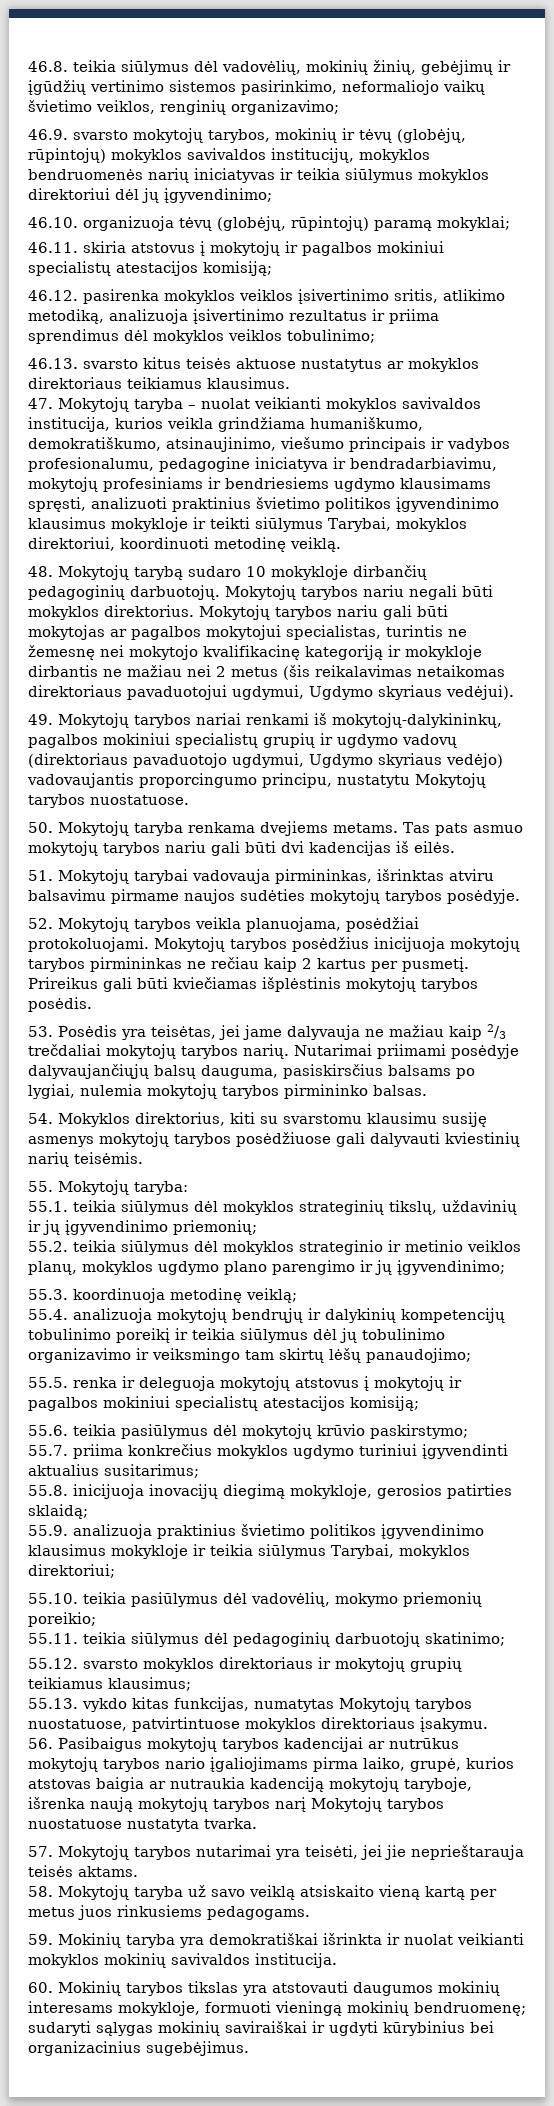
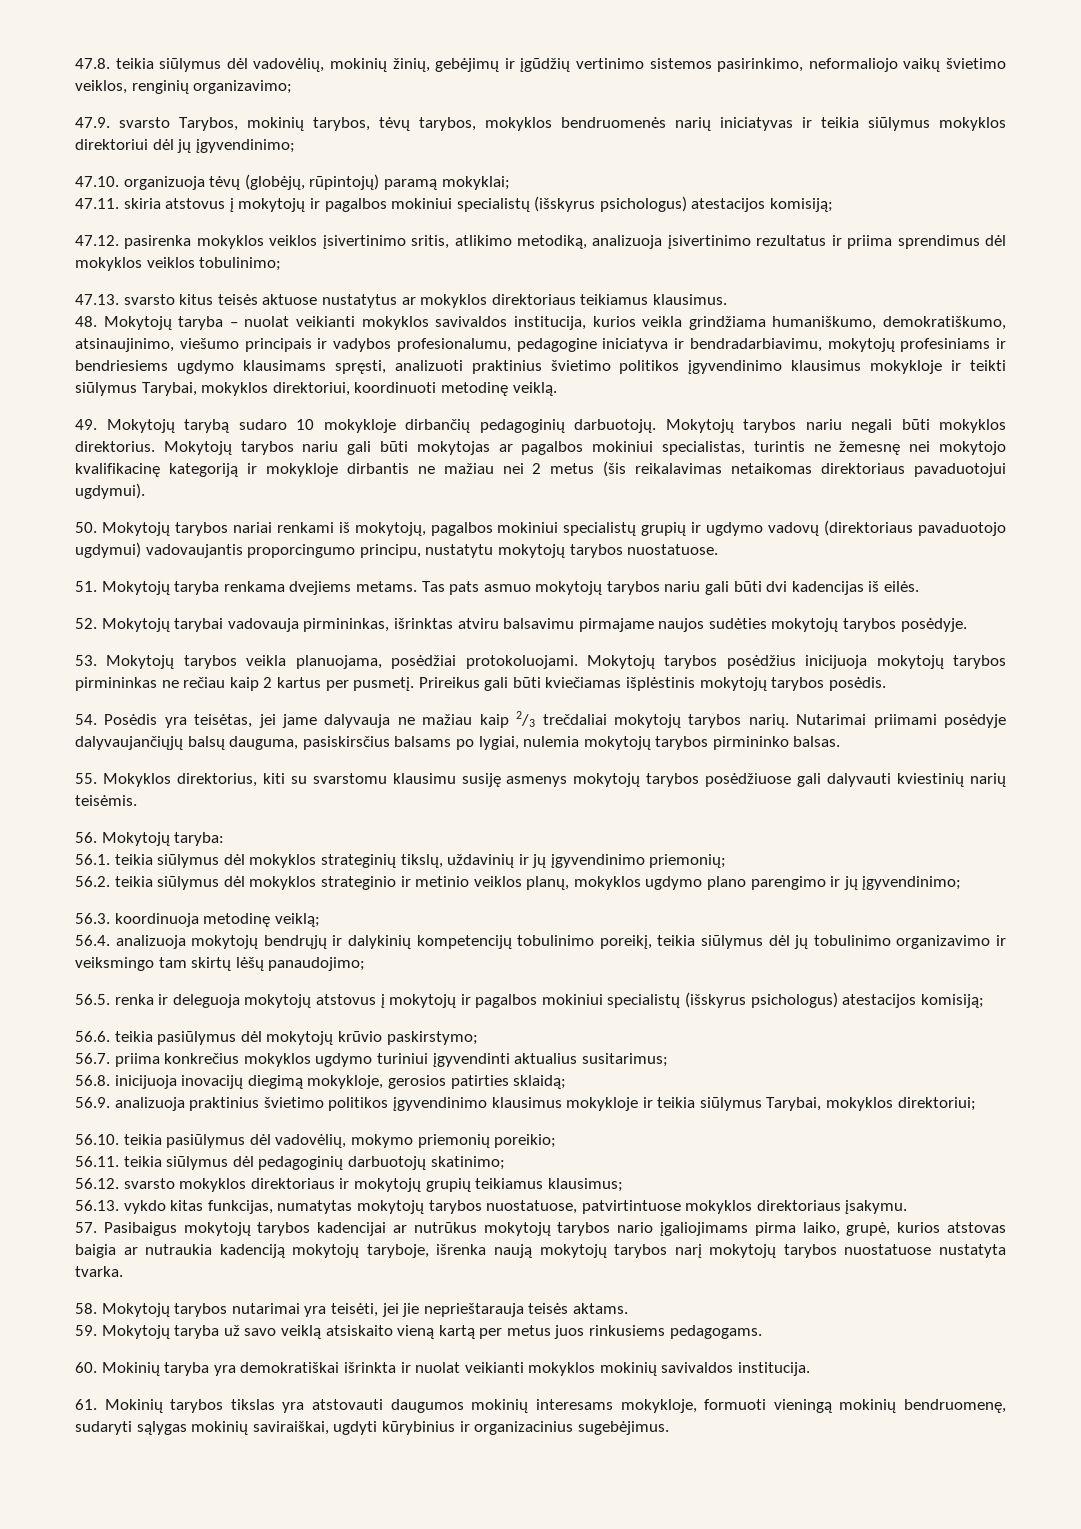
[28,61,68,72] 46.8. -> [75,58,110,69] 47.8.
[28,128,466,143] [28,148,354,163] 46.9. svarsto mokytojų tarybos, mokinių ir tėvų (globėjų, rūpintojų) mokyklos savivaldos institucijų, -> [75,117,476,131] 47.9. svarsto Tarybos, mokinių tarybos, tėvų tarybos,
[28,217,78,228] 46.10. -> [75,176,119,187] 47.10.
[28,242,78,253] 46.11. -> [75,198,119,209] 47.11.
[116,261,272,276] [28,290,78,301] atestacijos komisiją; // 46.12. -> [534,196,834,212] [75,235,119,246] (išskyrus psichologus) atestacijos komisiją; // 47.12.
[28,358,78,369] 46.13. -> [75,294,119,305] 47.13.
[28,398,53,409] 47. -> [75,316,97,327] 48.
[28,566,53,577] 48. -> [75,419,97,430] 49.
[206,625,281,640] mokytojui -> [592,441,654,452] mokiniui
[232,685,514,700] [28,714,53,725] ugdymui, Ugdymo skyriaus vedėjui). // 49. -> [75,483,145,499] [75,522,97,533] ugdymui). // 50.
[332,713,502,728] mokytojų-dalykininkų, -> [354,522,426,536] mokytojų,
[232,753,503,768] ugdymui, Ugdymo skyriaus vedėjo) -> [75,542,141,558] ugdymui)
[415,773,486,788] Mokytojų -> [497,544,565,558] mokytojų
[28,822,53,833] 50. -> [75,581,97,592] 51.
[28,870,53,881] 51. -> [75,618,97,629] 52.
[111,889,179,904] pirmame -> [578,618,654,632] pirmajame
[28,918,53,929] 52. -> [75,655,97,666] 53.
[28,1026,53,1037] 53. -> [75,714,97,725] 54.
[28,1113,53,1124] 54. -> [75,773,97,784] 55.
[28,1181,53,1192] 55. -> [75,832,97,843] 56.
[28,1201,68,1212] 55.1. -> [75,854,110,865] 56.1.
[28,1241,68,1252] 55.2. -> [75,876,110,887] 56.2.
[28,1289,68,1300] 55.3. -> [75,913,110,924] 56.3.
[28,1309,68,1320] 55.4. -> [75,935,110,946] 56.4.
[116,1328,188,1343] poreikį ir -> [599,935,652,949] poreikį,
[28,1377,68,1388] 55.5. -> [75,994,110,1005] 56.5.
[263,1396,419,1411] [28,1425,68,1436] atestacijos komisiją; // 55.6. -> [685,992,984,1008] [75,1031,110,1042] (išskyrus psichologus) atestacijos komisiją; // 56.6.
[28,1445,68,1456] 55.7. -> [75,1053,110,1064] 56.7.
[28,1485,68,1496] 55.8. -> [75,1075,110,1086] 56.8.
[28,1525,68,1536] 55.9. -> [75,1097,110,1108] 56.9.
[28,1593,78,1604] 55.10. -> [75,1134,119,1145] 56.10.
[28,1633,78,1644] 55.11. -> [75,1156,119,1167] 56.11.
[28,1658,78,1669] 55.12. -> [75,1178,119,1189] 56.12.
[28,1698,78,1709] 55.13. -> [75,1200,119,1211] 56.13.
[339,1697,410,1712] Mokytojų -> [356,1200,424,1214] mokytojų
[28,1738,53,1749] 56. -> [75,1222,97,1233] 57.
[311,1797,382,1812] Mokytojų -> [709,1244,777,1258] mokytojų
[28,1846,53,1857] 57. -> [75,1303,97,1314] 58.
[28,1886,53,1897] 58. -> [75,1325,97,1336] 59.
[28,1934,53,1945] 59. -> [75,1362,97,1373] 60.
[28,1982,53,1993] 60. -> [75,1399,97,1410] 61.
[414,2002,526,2016] bendruomenę; -> [904,1399,1007,1413] bendruomenę,
[225,2021,325,2033] saviraiškai ir -> [252,1421,329,1435] saviraiškai,
[470,2021,494,2033] bei -> [459,1421,470,1432] ir

